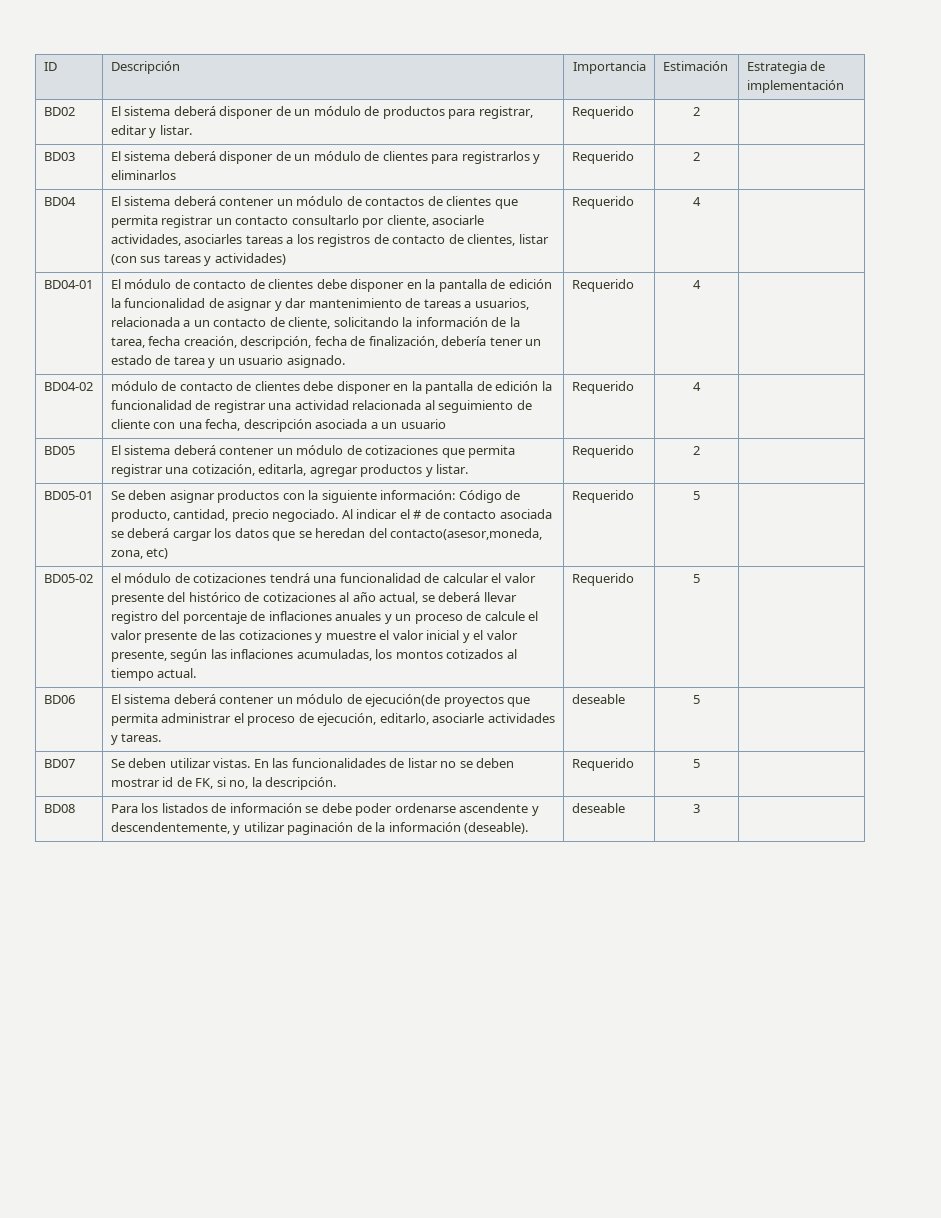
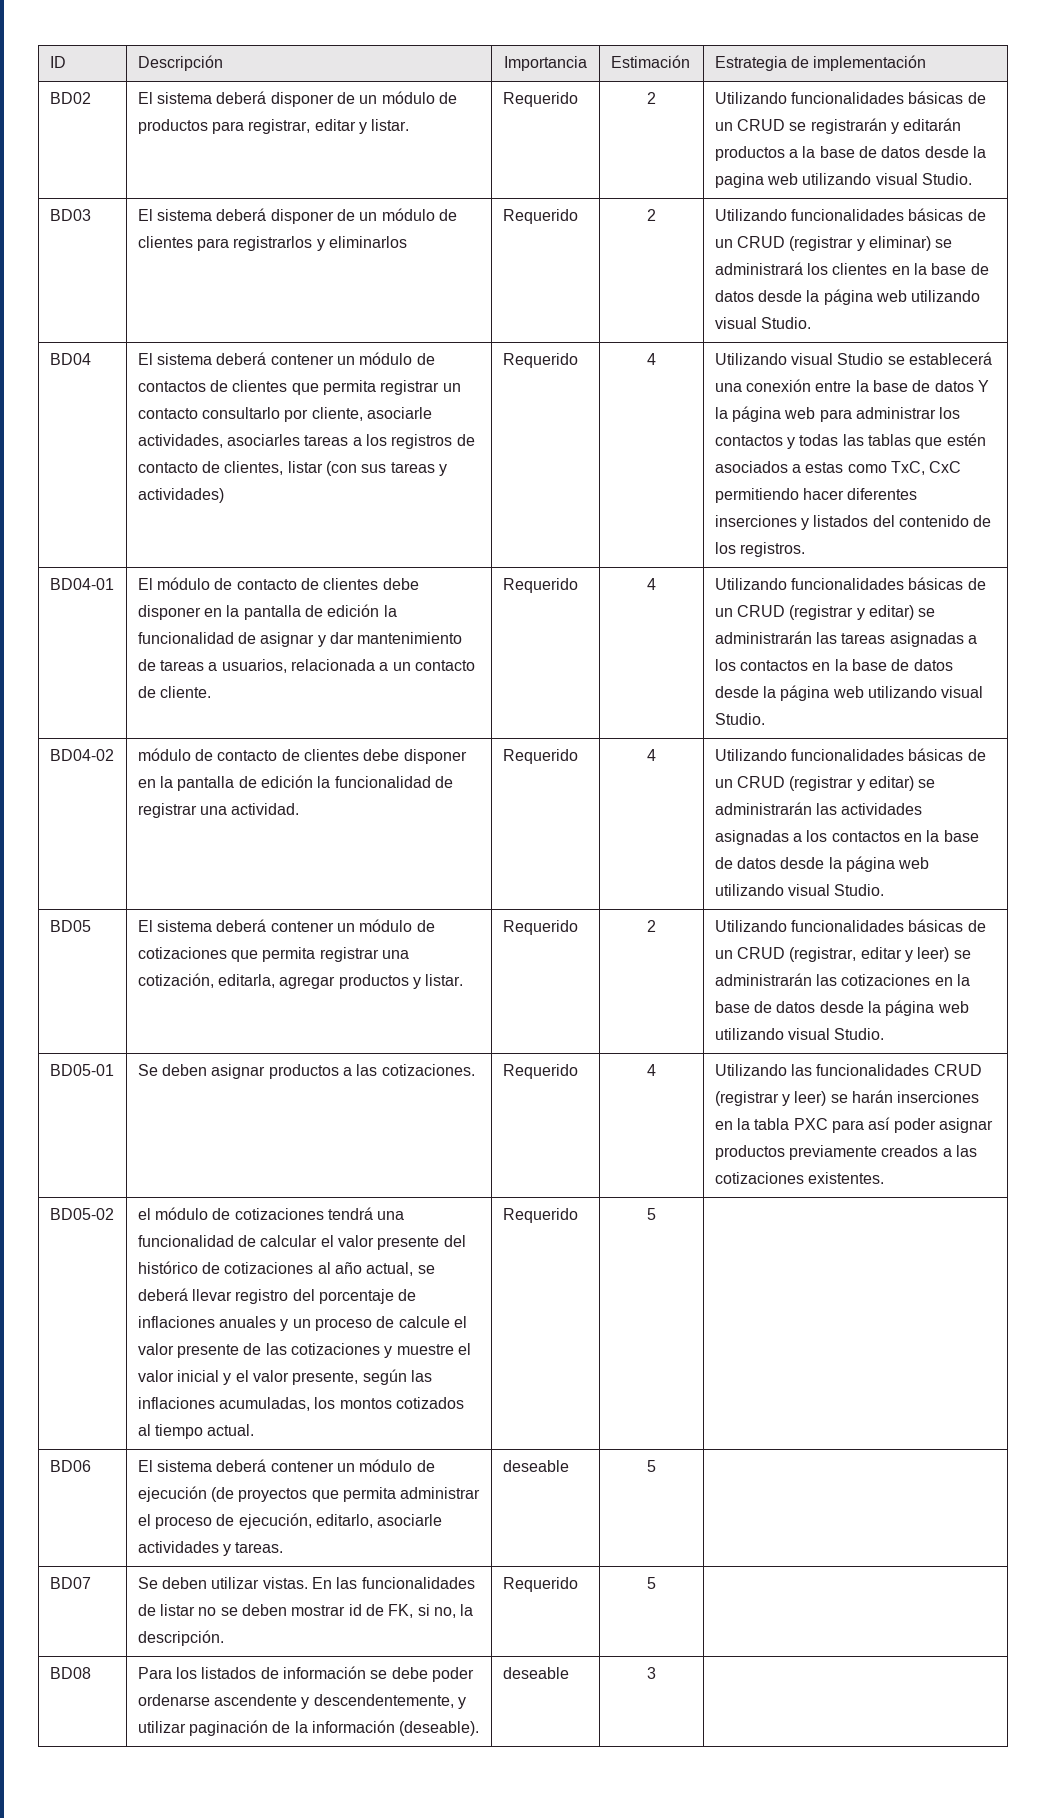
(700, 111) none -> [714,91,986,104] [714,118,962,134] [714,146,987,161] [714,173,973,188] Utilizando funcionalidades básicas de un CRUD se registrarán y editarán productos a la base de datos desde la pagina web utilizando visual Studio.
(700, 156) none -> [714,208,986,221] [714,236,953,251] [714,262,989,275] [714,289,981,305] [714,317,812,329] Utilizando funcionalidades básicas de un CRUD (registrar y eliminar) se administrará los clientes en la base de datos desde la página web utilizando visual Studio.
(701, 201) none -> [714,352,993,365] [714,379,990,392] [714,406,961,422] [714,433,986,449] [714,461,962,475] [714,488,918,503] [714,515,992,530] [714,542,806,557] Utilizando visual Studio se establecerá una conexión entre la base de datos Y la página web para administrar los contactos y todas las tablas que estén asociados a estas como TxC, CxC permitiendo hacer diferentes inserciones y listados del contenido de los registros.
[288,317,520,329] [110,336,542,349] [110,355,345,368] [571,279,634,292] [693,280,701,289] cliente, solicitando la información de la tarea, fecha creación, descripción, fecha de finalización, debería tener un estado de tarea y un usuario asignado. | Requerido | 4 | -> [160,686,212,698] [502,578,578,593] [647,578,656,590] [714,577,986,590] [714,605,936,620] [714,631,978,647] [714,659,953,671] [714,685,984,701] [714,713,765,725] cliente. | Requerido | 4 | Utilizando funcionalidades básicas de un CRUD (registrar y editar) se administrarán las tareas asignadas a los contactos en la base de datos desde la página web utilizando visual Studio.
[294,400,532,413] [110,419,446,432] [571,381,634,394] [693,382,701,391] actividad relacionada al seguimiento de cliente con una fecha, descripción asociada a un usuario | Requerido | 4 | -> [231,803,300,815] [502,749,578,764] [647,749,656,761] [714,748,986,761] [714,776,936,791] [714,802,923,815] [714,830,979,845] [714,856,930,872] [714,884,885,896] actividad. | Requerido | 4 | Utilizando funcionalidades básicas de un CRUD (registrar y editar) se administrarán las actividades asignadas a los contactos en la base de datos desde la página web utilizando visual Studio.
(700, 450) none -> [714,919,986,932] [714,947,971,962] [714,973,971,986] [714,1000,969,1016] [714,1028,885,1040] Utilizando funcionalidades básicas de un CRUD (registrar, editar y leer) se administrarán las cotizaciones en la base de datos desde la página web utilizando visual Studio.
[282,490,521,503] [110,509,552,522] [110,528,543,541] [110,548,169,559] [571,490,634,503] [693,491,700,500] con la siguiente información: Código de producto, cantidad, precio negociado. Al indicar el # de contacto asociada se deberá cargar los datos que se heredan del contacto(asesor,moneda, zona, etc) | Requerido | 5 | -> [343,1064,475,1076] [502,1064,578,1079] [647,1064,656,1076] [714,1064,982,1076] [714,1090,980,1106] [714,1117,994,1133] [714,1145,978,1160] [714,1172,885,1184] a las cotizaciones. | Requerido | 4 | Utilizando las funcionalidades CRUD (registrar y leer) se harán inserciones en la tabla PXC para así poder asignar productos previamente creados a las cotizaciones existentes.
[365,694,441,707] ejecución(de -> [137,1486,235,1502] ejecución (de

